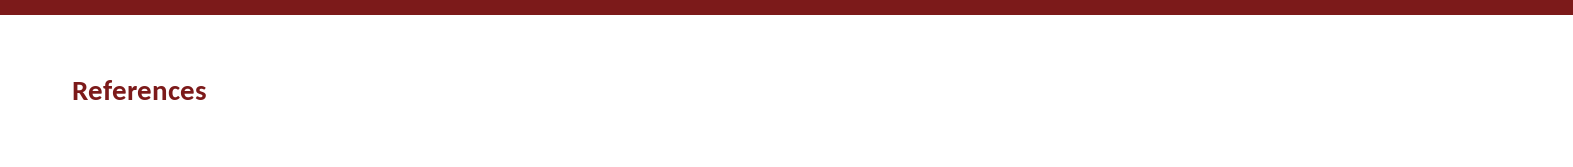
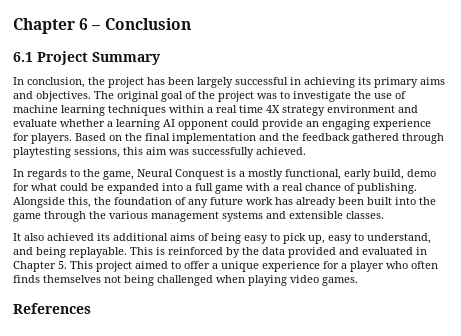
(72, 90) none -> [13,18,191,34] [13,51,161,65] [13,77,445,88] [13,91,406,102] [13,105,418,116] [13,119,431,130] [13,133,444,144] [13,147,306,158] [13,169,436,180] [13,183,417,194] [13,197,436,208] [13,211,384,222] [13,233,431,244] [13,247,427,258] [13,261,438,272] [13,275,358,286] Chapter 6 – Conclusion // 6.1 Project Summary // In conclusion, the project has been largely successful in achieving its primary aims and objectives. The original goal of the project was to investigate the use of machine learning techniques within a real time 4X strategy environment and evaluate whether a learning AI opponent could provide an engaging experience for players. Based on the final implementation and the feedback gathered through playtesting sessions, this aim was successfully achieved. // In regards to the game, Neural Conquest is a mostly functional, early build, demo for what could be expanded into a full game with a real chance of publishing. Alongside this, the foundation of any future work has already been built into the game through the various management systems and extensible classes. // It also achieved its additional aims of being easy to pick up, easy to understand, and being replayable. This is reinforced by the data provided and evaluated in Chapter 5. This project aimed to offer a unique experience for a player who often finds themselves not being challenged when playing video games. //

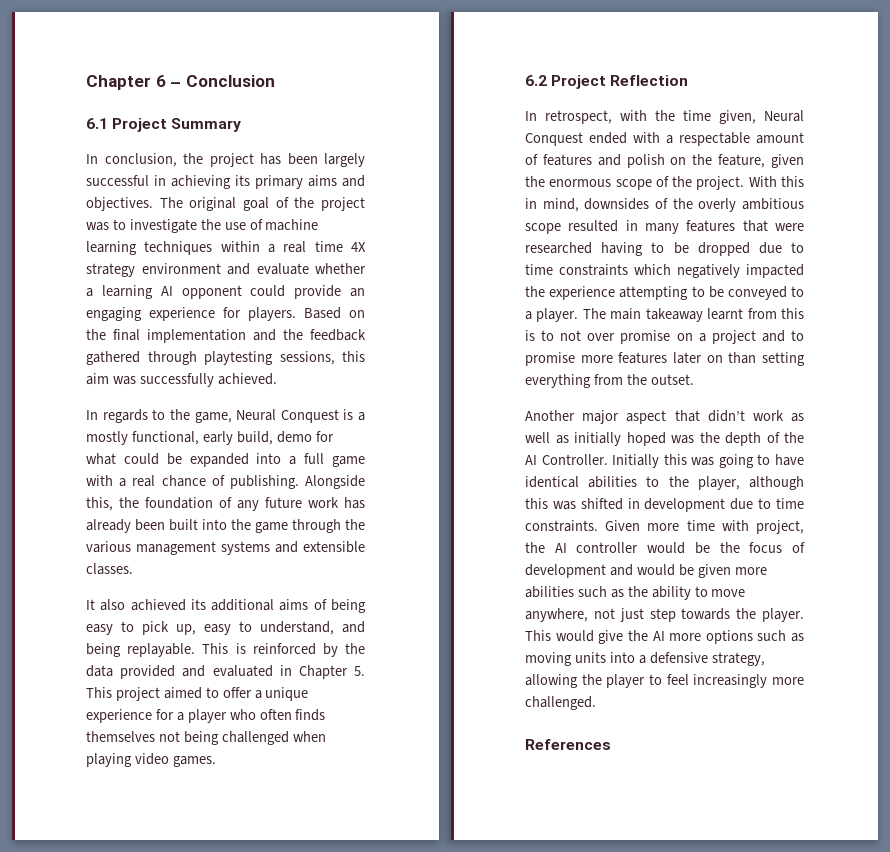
(358, 281) none -> [525,75,689,89] [525,110,804,124] [525,132,804,146] [525,154,804,168] [525,176,804,190] [525,198,804,212] [525,220,804,234] [525,242,804,256] [525,264,804,278] [525,286,804,300] [525,308,804,322] [525,330,804,344] [525,352,805,366] [525,374,694,388] [525,410,804,424] [525,432,804,446] [525,454,805,468] [525,476,804,490] [525,498,804,512] [525,520,804,534] [525,542,805,554] [525,564,767,578] [525,586,746,600] [525,608,804,622] [525,630,804,644] [525,652,765,666] [525,674,804,688] [525,696,596,710] // 6.2 Project Reflection // In retrospect, with the time given, Neural Conquest ended with a respectable amount of features and polish on the feature, given the enormous scope of the project. With this in mind, downsides of the overly ambitious scope resulted in many features that were researched having to be dropped due to time constraints which negatively impacted the experience attempting to be conveyed to a player. The main takeaway learnt from this is to not over promise on a project and to promise more features later on than setting everything from the outset. // Another major aspect that didn’t work as well as initially hoped was the depth of the AI Controller. Initially this was going to have identical abilities to the player, although this was shifted in development due to time constraints. Given more time with project, the AI controller would be the focus of development and would be given more abilities such as the ability to move anywhere, not just step towards the player. This would give the AI more options such as moving units into a defensive strategy, allowing the player to feel increasingly more challenged.

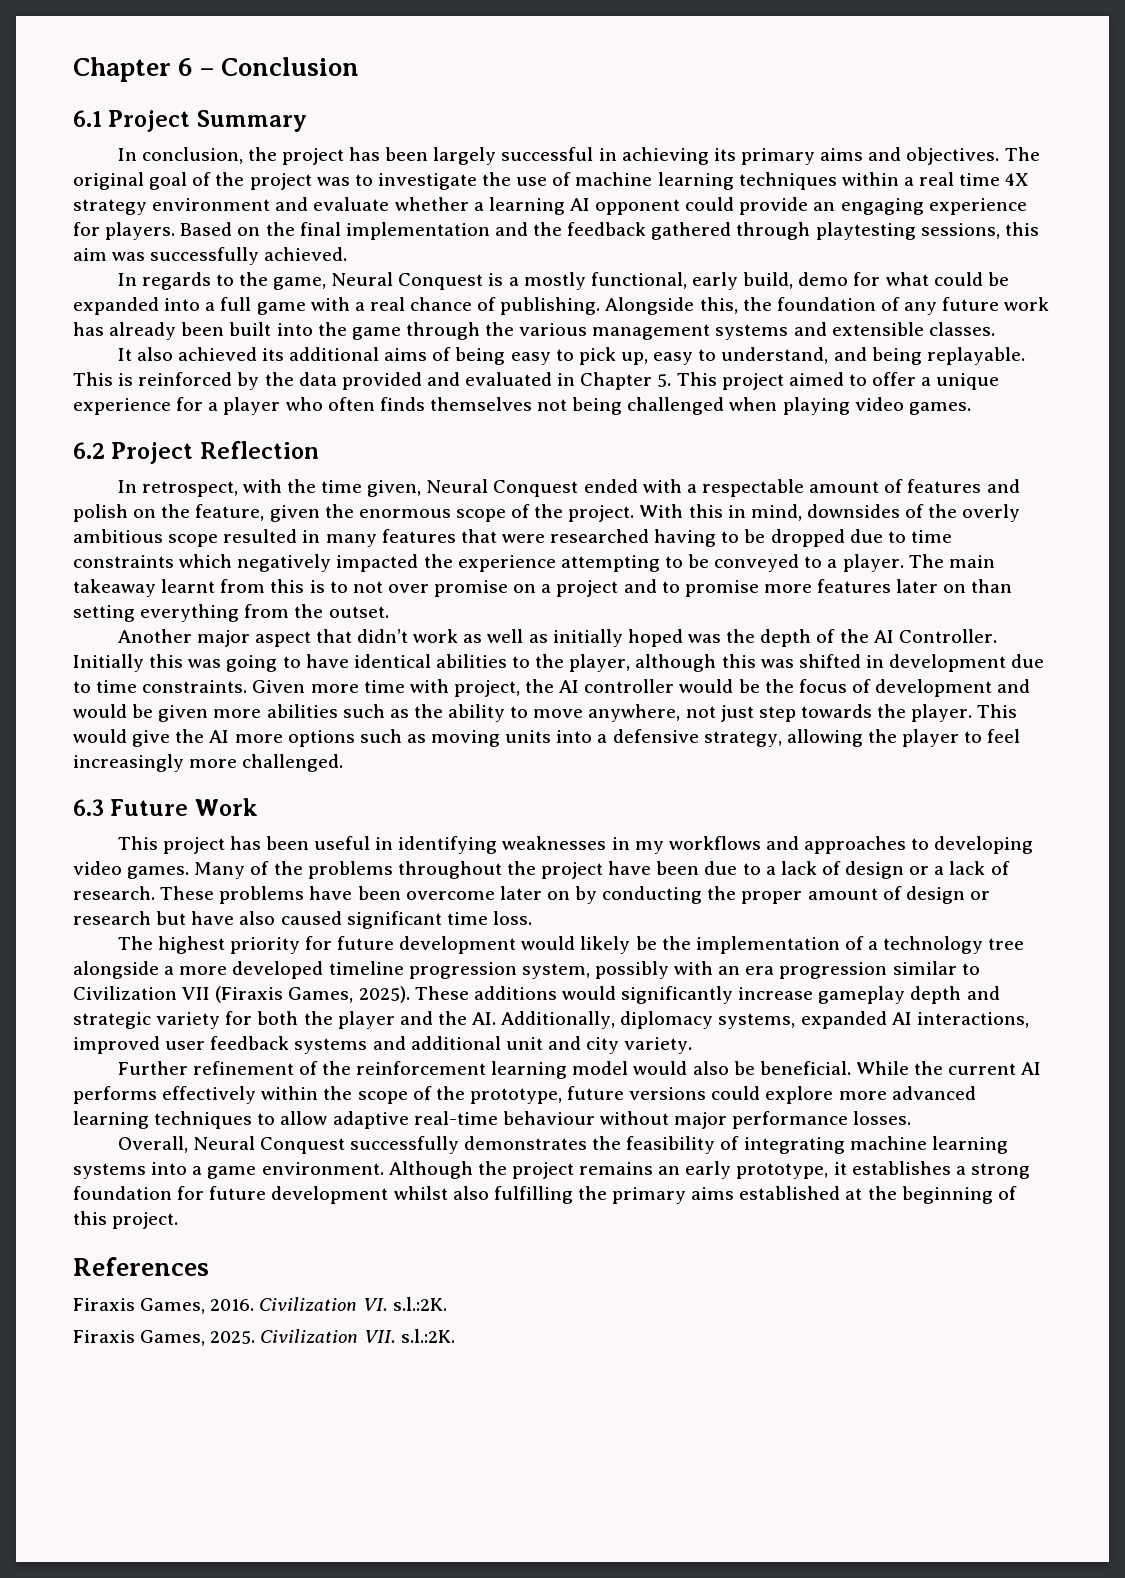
[525,739,611,750] References -> [73,798,258,816] [117,836,1034,854] [73,861,1010,879] [73,886,990,904] [73,911,532,929] [117,936,1025,954] [73,961,980,979] [73,986,1000,1004] [73,1011,1029,1029] [73,1036,693,1054] [117,1061,1042,1079] [73,1086,976,1104] [73,1111,912,1129] [117,1136,1008,1154] [73,1161,1030,1179] [73,1186,1017,1204] [73,1211,179,1229] [73,1257,209,1276] [73,1297,447,1314] [73,1329,455,1346] 6.3 Future Work // This project has been useful in identifying weaknesses in my workflows and approaches to developing video games. Many of the problems throughout the project have been due to a lack of design or a lack of research. These problems have been overcome later on by conducting the proper amount of design or research but have also caused significant time loss. // The highest priority for future development would likely be the implementation of a technology tree alongside a more developed timeline progression system, possibly with an era progression similar to Civilization VII (Firaxis Games, 2025). These additions would significantly increase gameplay depth and strategic variety for both the player and the AI. Additionally, diplomacy systems, expanded AI interactions, improved user feedback systems and additional unit and city variety. // Further refinement of the reinforcement learning model would also be beneficial. While the current AI performs effectively within the scope of the prototype, future versions could explore more advanced learning techniques to allow adaptive real-time behaviour without major performance losses. // Overall, Neural Conquest successfully demonstrates the feasibility of integrating machine learning systems into a game environment. Although the project remains an early prototype, it establishes a strong foundation for future development whilst also fulfilling the primary aims established at the beginning of this project. // References // Firaxis Games, 2016. Civilization VI. s.l.:2K. // Firaxis Games, 2025. Civilization VII. s.l.:2K.

